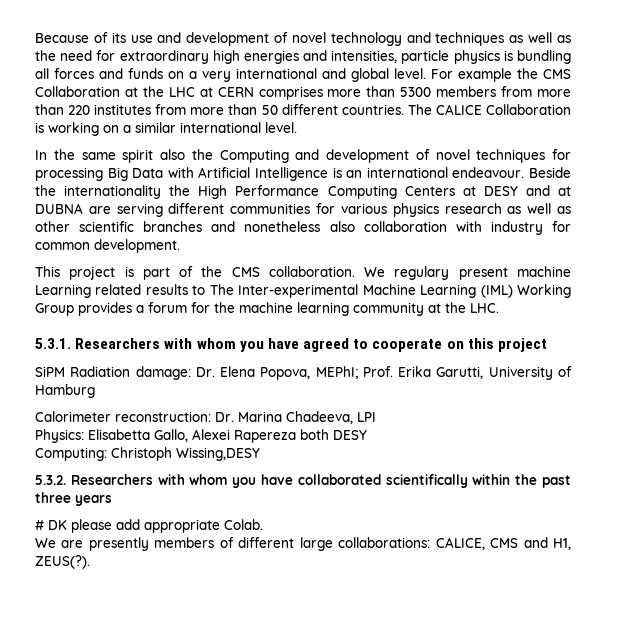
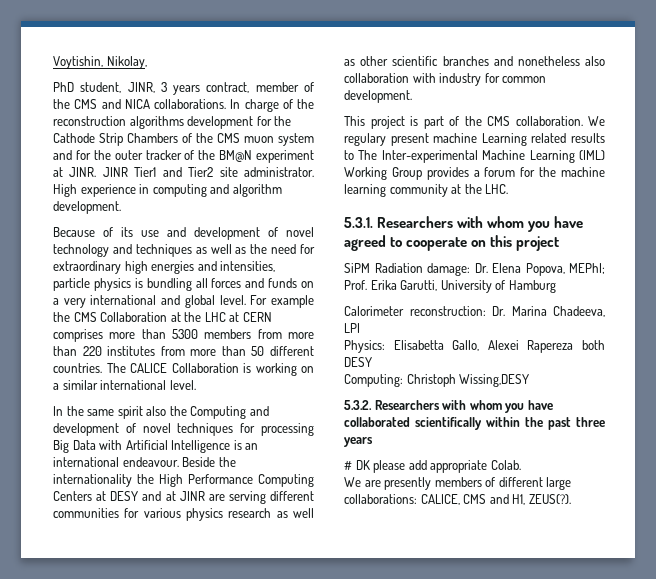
(35, 38) none -> [53,56,147,69] [53,82,314,95] [53,99,314,112] [53,116,292,129] [53,133,314,146] [53,150,314,163] [53,167,314,177] [53,184,282,197] [53,201,121,214] Voytishin, Nikolay, // PhD student, JINR, 3 years contract, member of the CMS and NICA collaborations. In charge of the reconstruction algorithms development for the Cathode Strip Chambers of the CMS muon system and for the outer tracker of the BM@N experiment at JINR. JINR Tier1 and Tier2 site administrator. High experience in computing and algorithm development. //
[35,203,83,214] DUBNA -> [179,491,205,501] JINR

